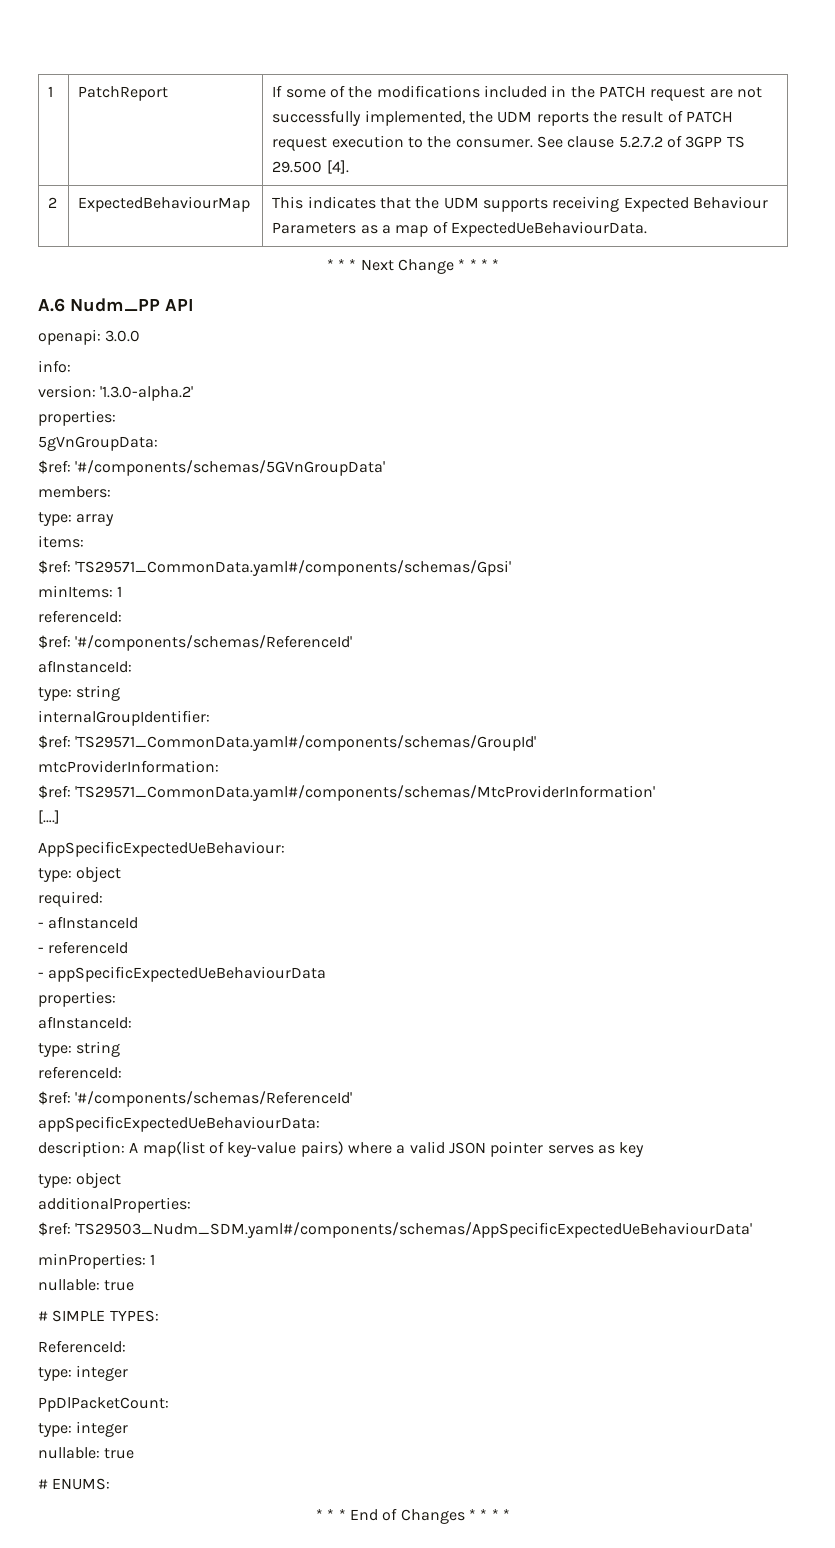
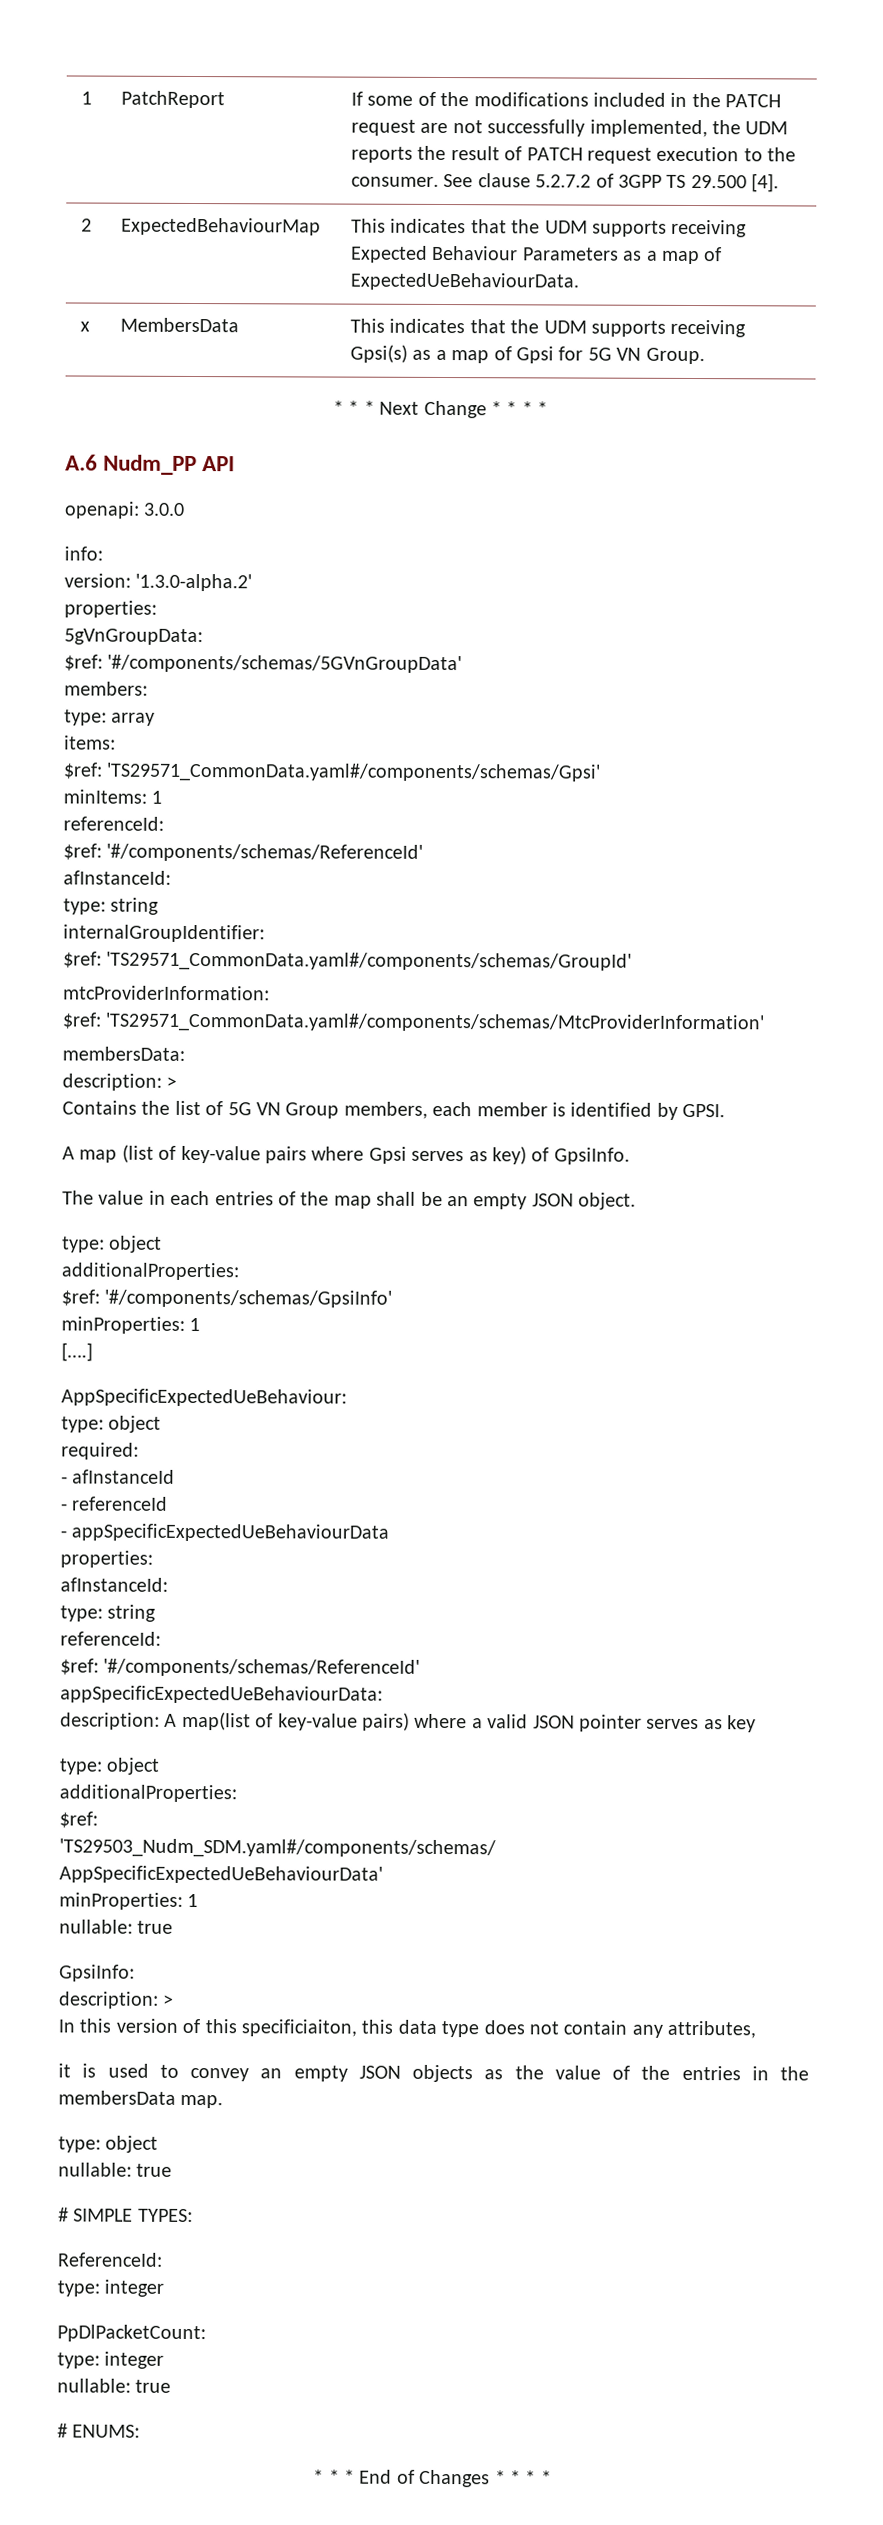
(648, 229) none -> [79,321,90,332] [119,317,239,333] [349,318,747,338] [349,344,705,365] // x | MembersData | This indicates that the UDM supports receiving Gpsi(s) as a map of Gpsi for 5G VN Group.
(656, 793) none -> [62,1046,185,1061] [62,1073,178,1091] [62,1100,726,1120] [62,1144,630,1165] [62,1190,637,1210] [62,1235,163,1253] [61,1262,239,1281] [61,1289,393,1308] [61,1316,201,1334] // membersData: // description: > // Contains the list of 5G VN Group members, each member is identified by GPSI. // A map (list of key-value pairs where Gpsi serves as key) of GpsiInfo. // The value in each entries of the map shall be an empty JSON object. // type: object // additionalProperties: // $ref: '#/components/schemas/GpsiInfo' // minProperties: 1
(135, 1285) none -> [59,1964,135,1982] [59,1991,175,2009] [58,2018,757,2039] [58,2063,809,2083] [58,2090,224,2109] [58,2135,159,2153] [58,2162,173,2177] // GpsiInfo: // description: > // In this version of this specificiaiton, this data type does not contain any attributes, // it is used to convey an empty JSON objects as the value of the entries in the membersData map. // type: object // nullable: true

